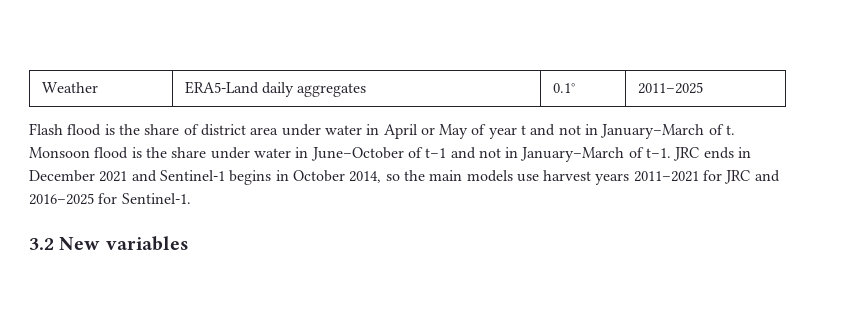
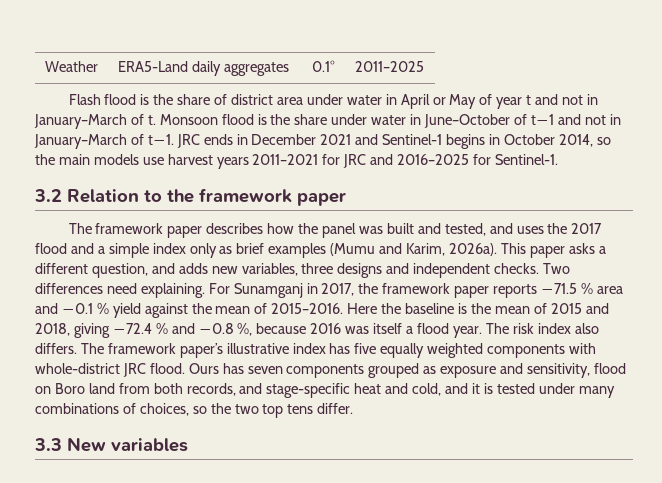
(54, 244) none -> [67,188,346,206] [68,223,603,238] [35,243,606,258] [35,263,571,278] [35,283,623,298] [35,303,609,318] [35,323,599,338] [35,343,597,358] [35,363,626,378] [35,383,615,398] [35,403,354,418] [34,438,62,451] Relation to the framework paper // The framework paper describes how the panel was built and tested, and uses the 2017 flood and a simple index only as brief examples (Mumu and Karim, 2026a). This paper asks a different question, and adds new variables, three designs and independent checks. Two differences need explaining. For Sunamganj in 2017, the framework paper reports −71.5 % area and −0.1 % yield against the mean of 2015–2016. Here the baseline is the mean of 2015 and 2018, giving −72.4 % and −0.8 %, because 2016 was itself a flood year. The risk index also differs. The framework paper’s illustrative index has five equally weighted components with whole-district JRC flood. Ours has seven components grouped as exposure and sensitivity, flood on Boro land from both records, and stage-specific heat and cold, and it is tested under many combinations of choices, so the two top tens differ. // 3.3

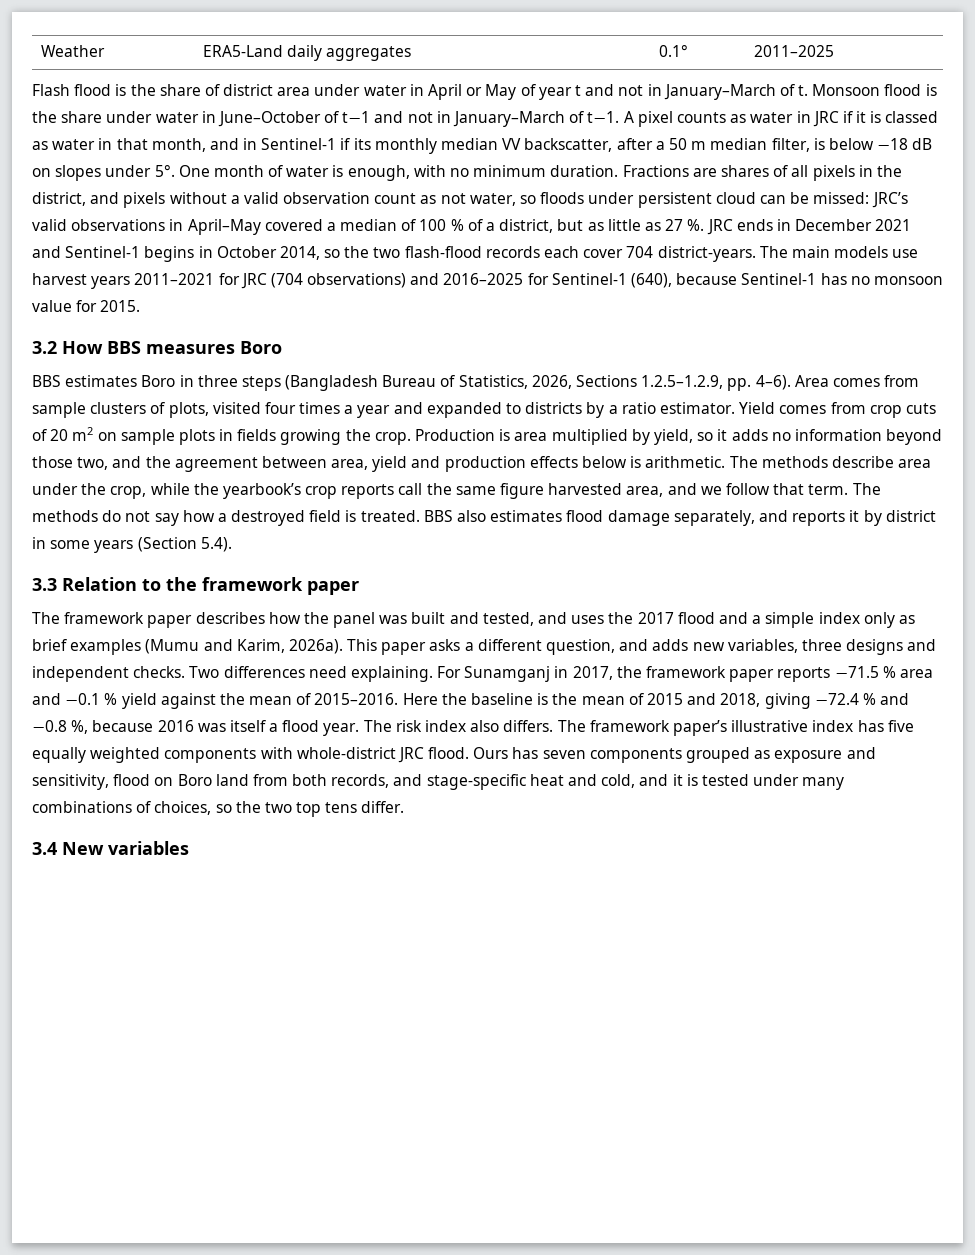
(174, 139) none -> [623,111,939,127] [32,138,933,154] [32,165,902,181] [32,192,908,208] [32,219,705,235] A pixel counts as water in JRC if it is classed as water in that month, and in Sentinel-1 if its monthly median VV backscatter, after a 50 m median filter, is below −18 dB on slopes under 5°. One month of water is enough, with no minimum duration. Fractions are shares of all pixels in the district, and pixels without a valid observation count as not water, so floods under persistent cloud can be missed: JRC’s valid observations in April–May covered a median of 100 % of a district, but as little as 27 %.
(55, 159) none -> [373,246,788,262] two flash-flood records each cover 704 district-years. The
(367, 161) none -> [270,273,407,288] (704 observations)
[494,154,558,165] [34,189,62,202] Sentinel-1. // 3.2 -> [551,273,943,288] [32,300,141,312] [32,341,282,354] [32,375,920,391] [32,402,936,418] [32,427,943,445] [32,456,932,472] [32,483,881,499] [32,510,936,526] [32,537,232,553] [32,578,57,591] Sentinel-1 (640), because Sentinel-1 has no monsoon value for 2015. // 3.2 How BBS measures Boro // BBS estimates Boro in three steps (Bangladesh Bureau of Statistics, 2026, Sections 1.2.5–1.2.9, pp. 4–6). Area comes from sample clusters of plots, visited four times a year and expanded to districts by a ratio estimator. Yield comes from crop cuts of 20 m2 on sample plots in fields growing the crop. Production is area multiplied by yield, so it adds no information beyond those two, and the agreement between area, yield and production effects below is arithmetic. The methods describe area under the crop, while the yearbook’s crop reports call the same figure harvested area, and we follow that term. The methods do not say how a destroyed field is treated. BBS also estimates flood damage separately, and reports it by district in some years (Section 5.4). // 3.3
[34,438,62,451] 3.3 -> [32,842,57,855] 3.4

